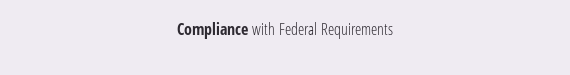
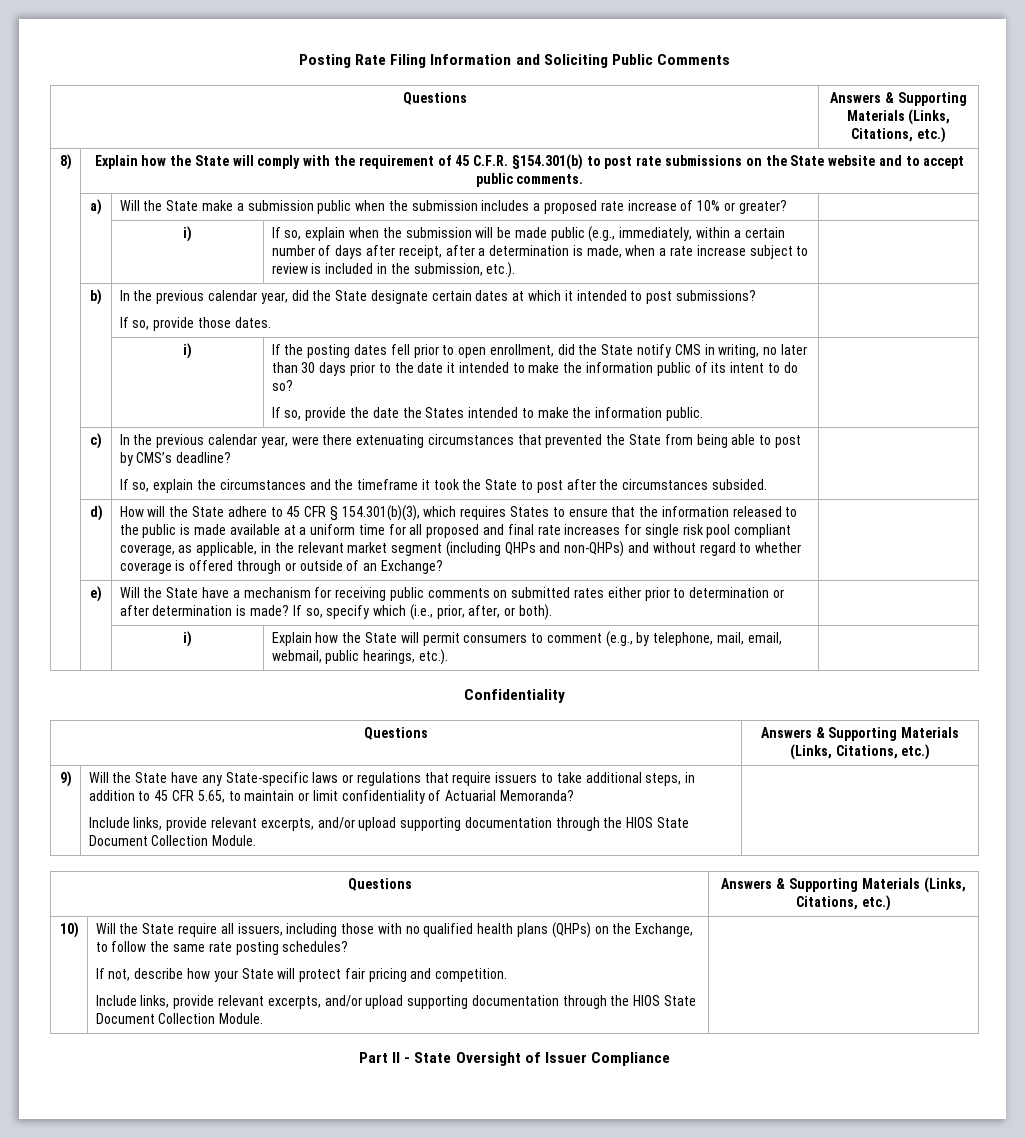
[176,22,394,39] Compliance with Federal Requirements -> [298,54,731,68] [402,92,467,105] [830,92,967,106] [846,109,951,125] [851,127,946,143] [59,154,72,170] [94,154,965,170] [475,173,584,187] [90,199,102,215] [119,200,787,214] [183,226,192,242] [271,226,785,242] [271,245,809,259] [271,262,516,278] [90,289,102,305] [119,290,756,304] [119,317,271,331] [183,343,192,359] [271,344,807,358] [271,362,798,376] [271,380,293,391] [271,407,704,421] [90,433,102,449] [119,434,801,448] [119,452,232,466] [119,479,767,493] [89,505,103,521] [119,505,798,521] [119,524,792,538] [119,541,802,557] [119,560,443,574] [90,586,102,602] [119,587,784,601] [119,604,553,620] [183,631,192,647] [271,631,782,647] [271,649,449,665] [464,689,565,703] [364,727,428,740] [760,727,960,741] [789,744,931,760] [59,771,72,787] [88,772,696,786] [88,790,575,804] [88,817,690,831] [88,835,257,846] [347,878,412,891] [721,877,966,893] [796,895,891,911] [59,922,79,938] [95,922,694,938] [95,941,349,955] [95,968,508,982] [95,995,697,1009] [95,1013,264,1024] [358,1052,671,1066] Posting Rate Filing Information and Soliciting Public Comments // Questions | Answers & Supporting Materials (Links, Citations, etc.) // 8) | Explain how the State will comply with the requirement of 45 C.F.R. §154.301(b) to post rate submissions on the State website and to accept public comments. // | a) | Will the State make a submission public when the submission includes a proposed rate increase of 10% or greater? | // | | i) | If so, explain when the submission will be made public (e.g., immediately, within a certain number of days after receipt, after a determination is made, when a rate increase subject to review is included in the submission, etc.). | // | b) | In the previous calendar year, did the State designate certain dates at which it intended to post submissions? // If so, provide those dates. | // | | i) | If the posting dates fell prior to open enrollment, did the State notify CMS in writing, no later than 30 days prior to the date it intended to make the information public of its intent to do so? // If so, provide the date the States intended to make the information public. | // | c) | In the previous calendar year, were there extenuating circumstances that prevented the State from being able to post by CMS’s deadline? // If so, explain the circumstances and the timeframe it took the State to post after the circumstances subsided. | // | d) | How will the State adhere to 45 CFR § 154.301(b)(3), which requires States to ensure that the information released to the public is made available at a uniform time for all proposed and final rate increases for single risk pool compliant coverage, as applicable, in the relevant market segment (including QHPs and non-QHPs) and without regard to whether coverage is offered through or outside of an Exchange? | // | e) | Will the State have a mechanism for receiving public comments on submitted rates either prior to determination or after determination is made? If so, specify which (i.e., prior, after, or both). | // | | i) | Explain how the State will permit consumers to comment (e.g., by telephone, mail, email, webmail, public hearings, etc.). | // Confidentiality // Questions | Answers & Supporting Materials (Links, Citations, etc.) // 9) | Will the State have any State-specific laws or regulations that require issuers to take additional steps, in addition to 45 CFR 5.65, to maintain or limit confidentiality of Actuarial Memoranda? // Include links, provide relevant excerpts, and/or upload supporting documentation through the HIOS State Document Collection Module. | // Questions | Answers & Supporting Materials (Links, Citations, etc.) // 10) | Will the State require all issuers, including those with no qualified health plans (QHPs) on the Exchange, to follow the same rate posting schedules? // If not, describe how your State will protect fair pricing and competition. // Include links, provide relevant excerpts, and/or upload supporting documentation through the HIOS State Document Collection Module. | // Part II - State Oversight of Issuer Compliance

